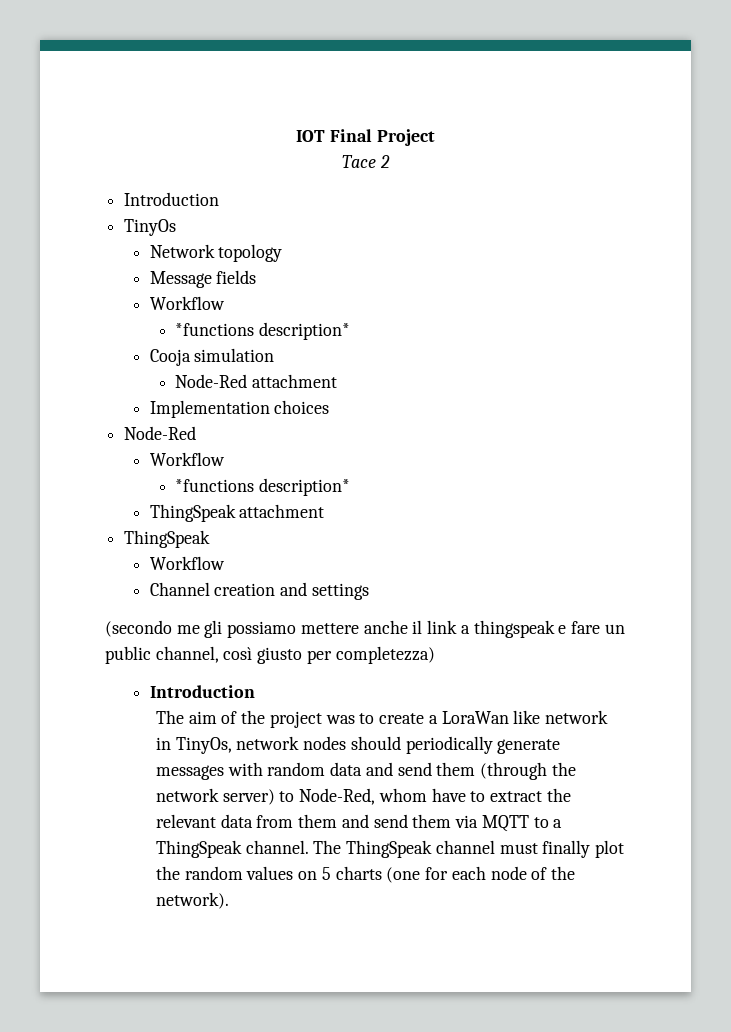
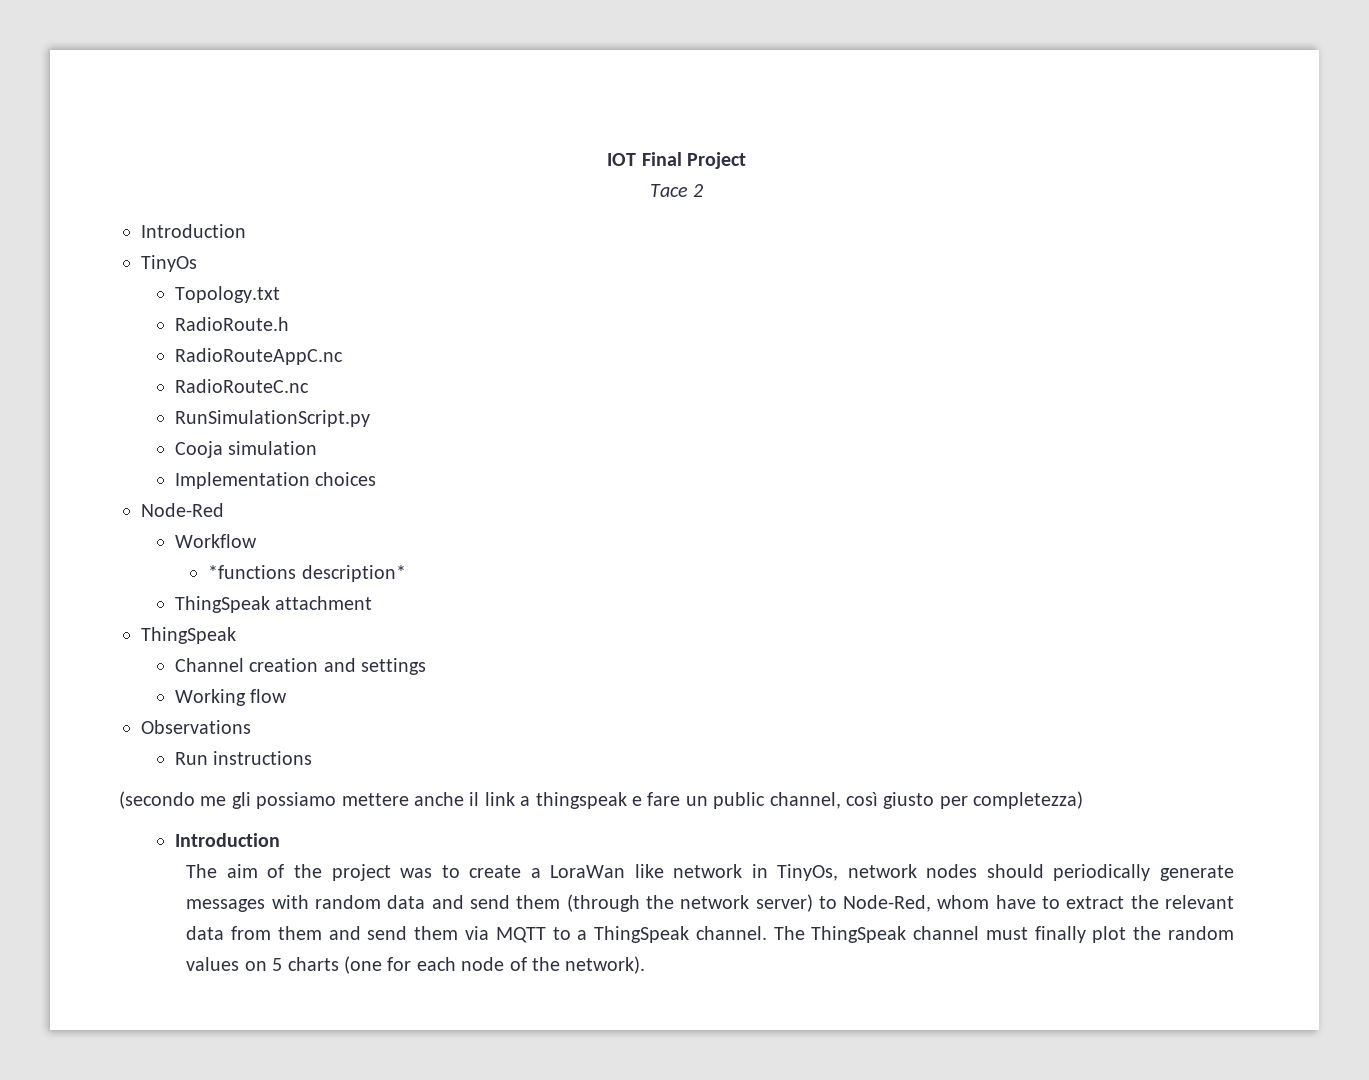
[149,244,283,262] [149,270,257,288] [149,296,225,310] [175,322,351,340] Network topology // Message fields // Workflow // *functions description* -> [174,286,280,303] [174,317,289,331] [174,348,343,365] [174,379,309,393] [174,410,370,427] Topology.txt // RadioRoute.h // RadioRouteAppC.nc // RadioRouteC.nc // RunSimulationScript.py
[175,374,338,388] // Node-Red attachment -> (318, 448) none
[149,556,225,570] // Workflow -> (236, 635) none
(369, 591) none -> [174,689,288,706] [141,720,251,734] [174,751,313,765] // Working flow // Observations // Run instructions

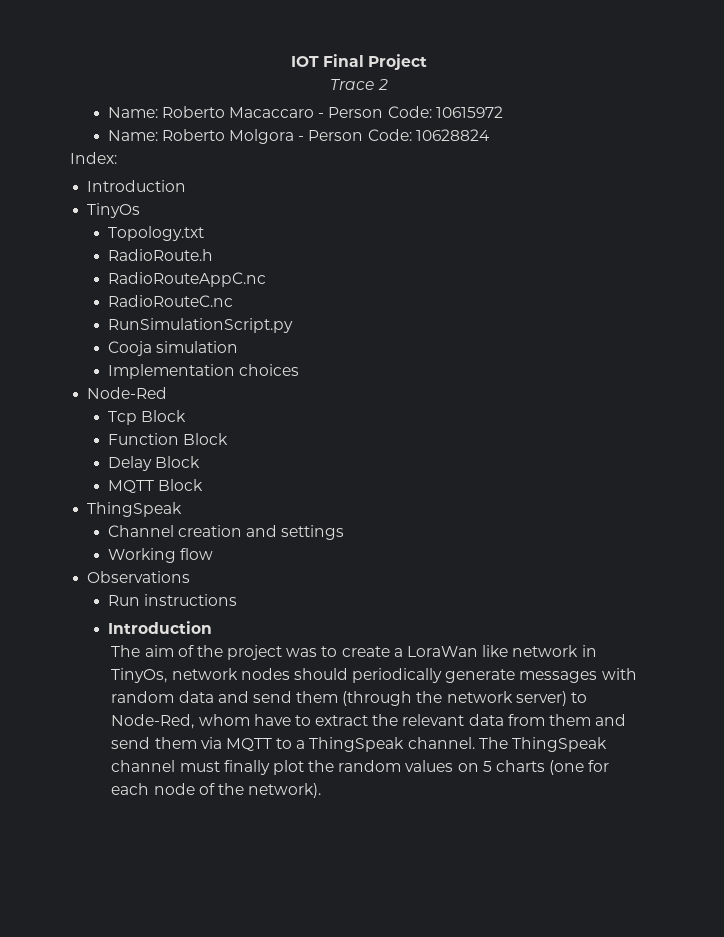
[649,184,688,197] Tace -> [330,79,375,90] Trace
(704, 190) none -> [107,106,503,118] [107,129,490,144] [70,152,117,164] // Name: Roberto Macaccaro - Person Code: 10615972 // Name: Roberto Molgora - Person Code: 10628824 // Index:
[174,534,257,548] [208,565,406,582] [174,596,373,613] Workflow // *functions description* // ThingSpeak attachment -> [107,410,186,425] [107,433,228,445] [107,456,200,471] [107,479,203,493] Tcp Block // Function Block // Delay Block // MQTT Block
[119,791,1084,809] // (secondo me gli possiamo mettere anche il link a thingspeak e fare un public channel, così giusto per completezza) -> (237, 600) none

